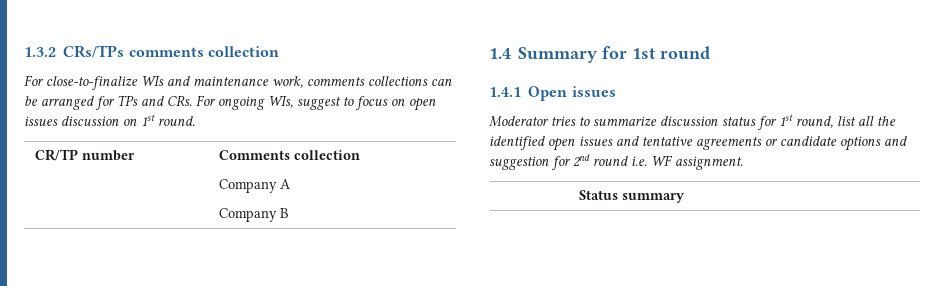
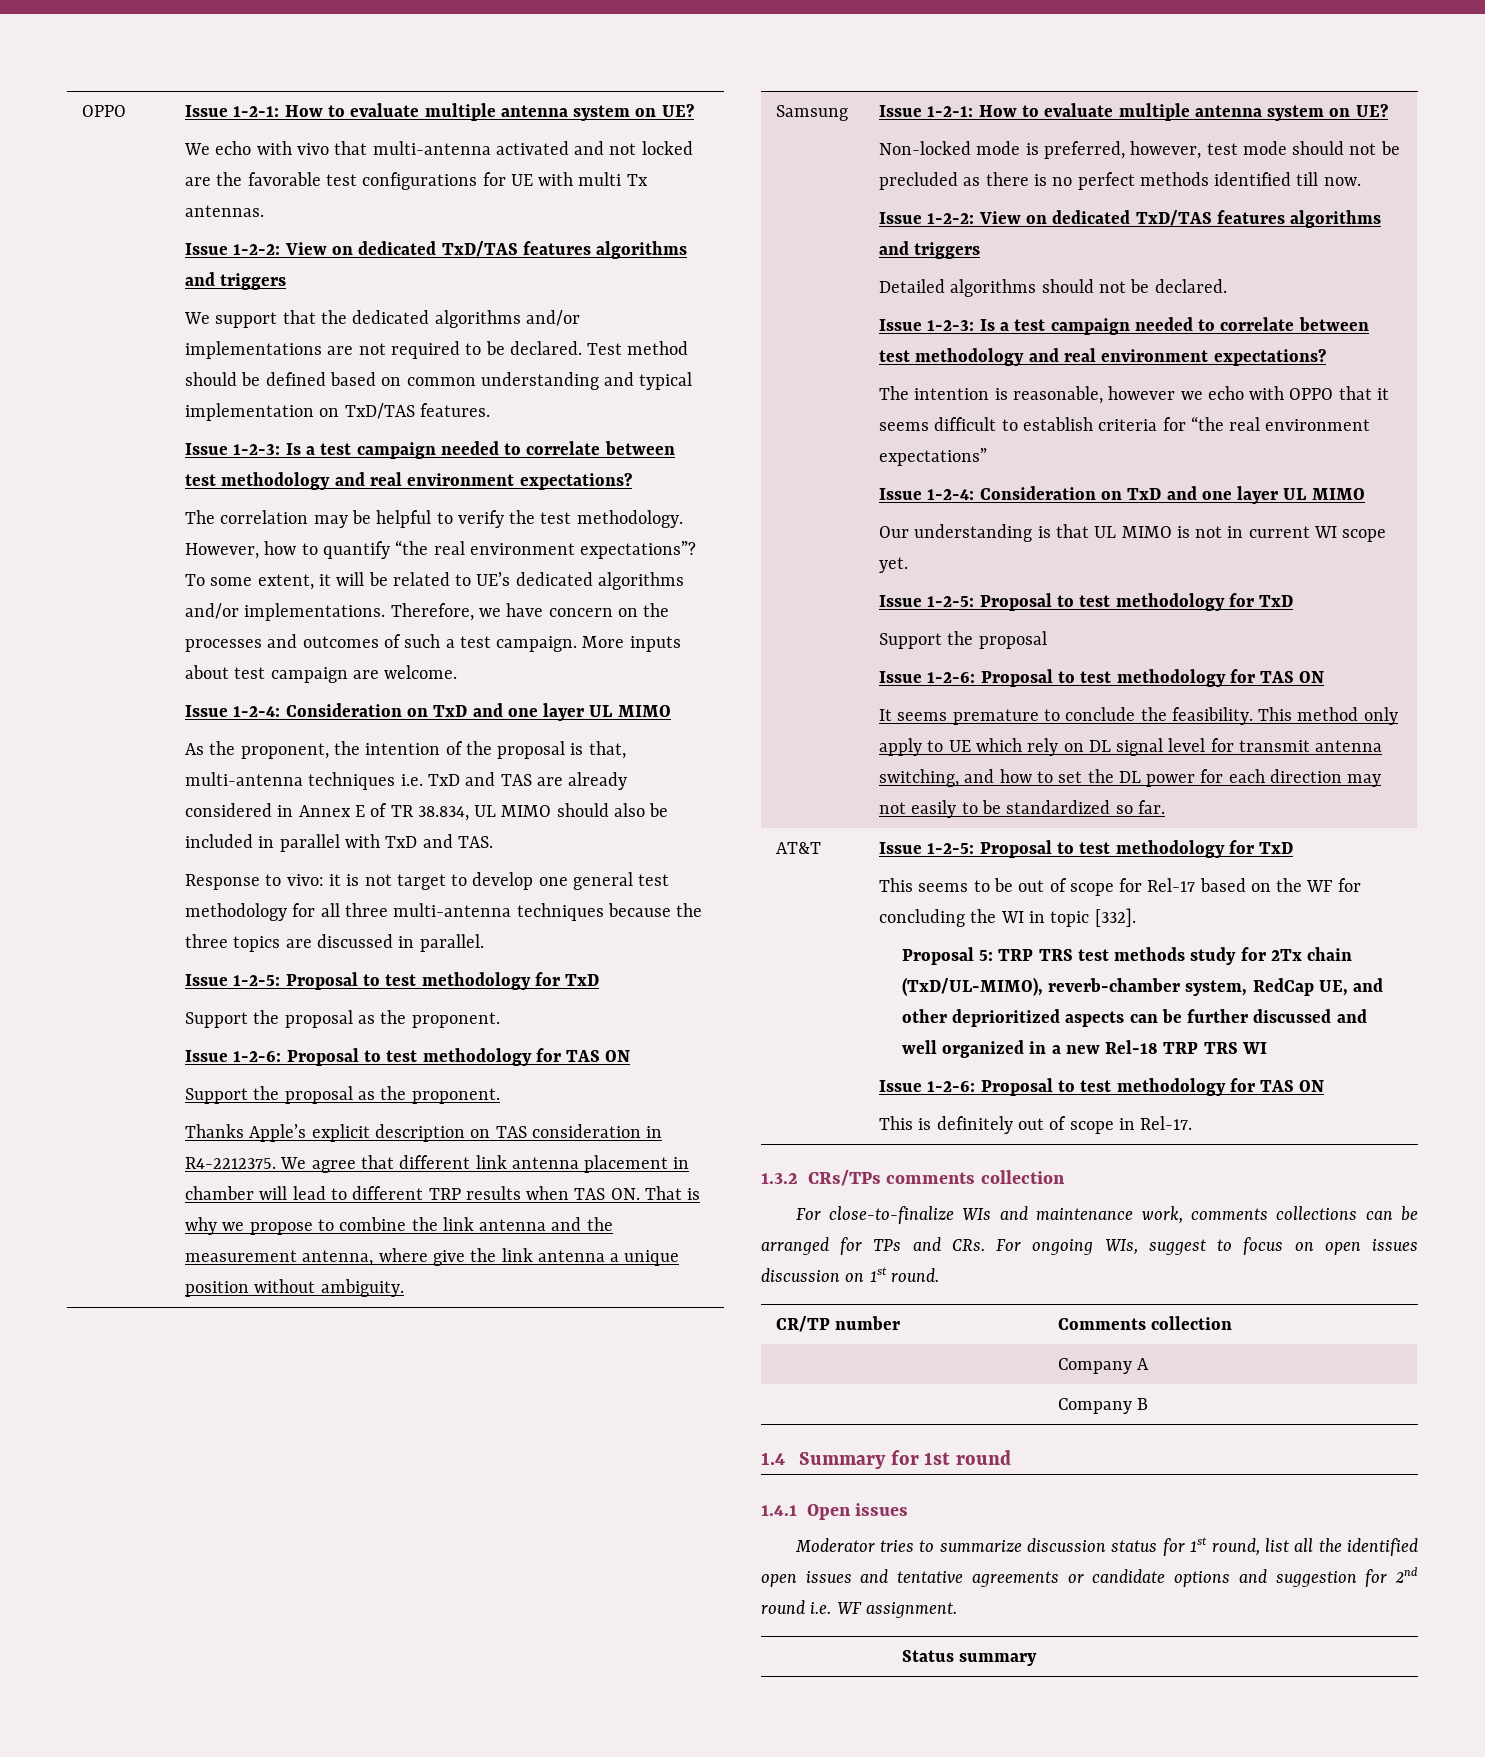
(24, 52) none -> [82,105,127,117] [185,103,694,121] [184,141,693,155] [185,172,648,190] [185,205,265,217] [185,241,688,259] [185,272,287,290] [184,310,580,328] [185,341,689,359] [185,372,693,390] [185,403,490,421] [185,441,675,459] [185,472,632,490] [185,510,683,528] [185,540,697,559] [185,572,684,590] [185,603,670,621] [185,634,681,652] [185,665,458,683] [185,703,671,721] [185,741,626,759] [185,772,628,790] [185,803,669,821] [185,834,493,852] [185,872,670,890] [185,903,703,921] [185,934,484,952] [185,972,600,990] [185,1010,500,1028] [185,1048,631,1066] [185,1086,500,1104] [185,1124,663,1142] [185,1155,690,1173] [185,1186,701,1200] [185,1217,613,1235] [185,1248,680,1266] [185,1279,404,1297] [776,105,849,121] [879,103,1388,121] [879,141,1400,159] [879,172,1361,190] [879,210,1382,228] [879,241,981,259] [879,279,1227,297] [879,317,1369,335] [879,348,1326,366] [879,386,1389,404] [879,416,1371,431] [879,448,988,466] [879,486,1365,504] [879,524,1387,542] [879,557,909,573] [879,593,1294,611] [879,631,1047,649] [879,669,1325,687] [879,707,1398,725] [879,738,1383,756] [879,769,1382,787] [879,800,1165,818] [776,842,822,854] [879,840,1294,858] [879,878,1361,896] [879,908,1136,927] [901,947,1353,965] [901,977,1384,996] [901,1009,1367,1027] [901,1040,1267,1058] [879,1078,1325,1096] [879,1116,1193,1134] OPPO | Issue 1-2-1: How to evaluate multiple antenna system on UE? // We echo with vivo that multi-antenna activated and not locked are the favorable test configurations for UE with multi Tx antennas. // Issue 1-2-2: View on dedicated TxD/TAS features algorithms and triggers // We support that the dedicated algorithms and/or implementations are not required to be declared. Test method should be defined based on common understanding and typical implementation on TxD/TAS features. // Issue 1-2-3: Is a test campaign needed to correlate between test methodology and real environment expectations? // The correlation may be helpful to verify the test methodology. However, how to quantify “the real environment expectations”? To some extent, it will be related to UE’s dedicated algorithms and/or implementations. Therefore, we have concern on the processes and outcomes of such a test campaign. More inputs about test campaign are welcome. // Issue 1-2-4: Consideration on TxD and one layer UL MIMO // As the proponent, the intention of the proposal is that, multi-antenna techniques i.e. TxD and TAS are already considered in Annex E of TR 38.834, UL MIMO should also be included in parallel with TxD and TAS. // Response to vivo: it is not target to develop one general test methodology for all three multi-antenna techniques because the three topics are discussed in parallel. // Issue 1-2-5: Proposal to test methodology for TxD // Support the proposal as the proponent. // Issue 1-2-6: Proposal to test methodology for TAS ON // Support the proposal as the proponent. // Thanks Apple’s explicit description on TAS consideration in R4-2212375. We agree that different link antenna placement in chamber will lead to different TRP results when TAS ON. That is why we propose to combine the link antenna and the measurement antenna, where give the link antenna a unique position without ambiguity. // Samsung | Issue 1-2-1: How to evaluate multiple antenna system on UE? // Non-locked mode is preferred, however, test mode should not be precluded as there is no perfect methods identified till now. // Issue 1-2-2: View on dedicated TxD/TAS features algorithms and triggers // Detailed algorithms should not be declared. // Issue 1-2-3: Is a test campaign needed to correlate between test methodology and real environment expectations? // The intention is reasonable, however we echo with OPPO that it seems difficult to establish criteria for “the real environment expectations” // Issue 1-2-4: Consideration on TxD and one layer UL MIMO // Our understanding is that UL MIMO is not in current WI scope yet. // Issue 1-2-5: Proposal to test methodology for TxD // Support the proposal // Issue 1-2-6: Proposal to test methodology for TAS ON // It seems premature to conclude the feasibility. This method only apply to UE which rely on DL signal level for transmit antenna switching, and how to set the DL power for each direction may not easily to be standardized so far. // AT&T | Issue 1-2-5: Proposal to test methodology for TxD // This seems to be out of scope for Rel-17 based on the WF for concluding the WI in topic [332]. // Proposal 5: TRP TRS test methods study for 2Tx chain (TxD/UL-MIMO), reverb-chamber system, RedCap UE, and other deprioritized aspects can be further discussed and well organized in a new Rel-18 TRP TRS WI // Issue 1-2-6: Proposal to test methodology for TAS ON // This is definitely out of scope in Rel-17. //

